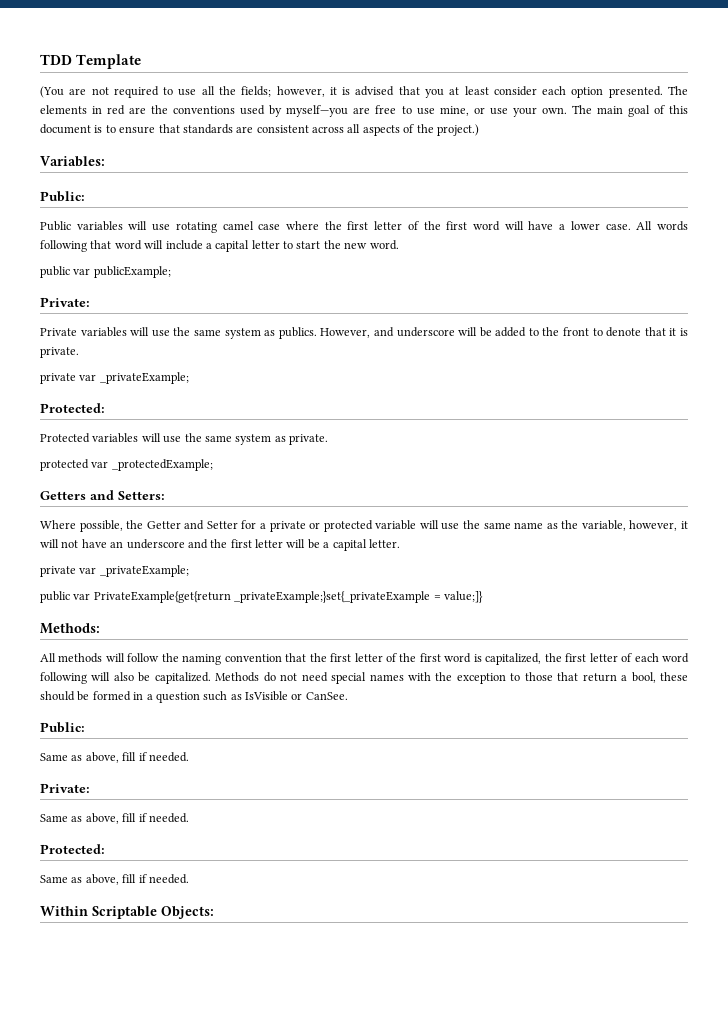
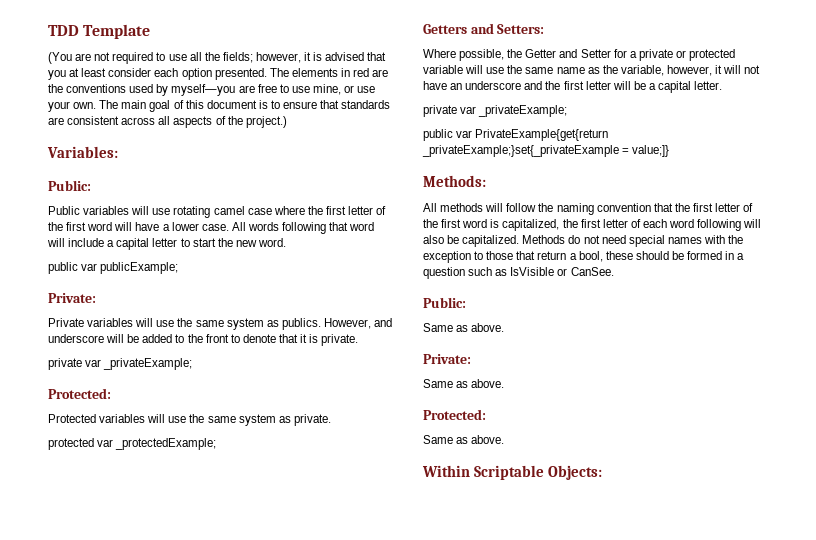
[85,752,189,763] above, fill if needed. -> [471,323,505,332] above.
[85,813,189,824] above, fill if needed. -> [471,379,505,388] above.
[85,874,189,885] above, fill if needed. -> [471,435,505,444] above.

